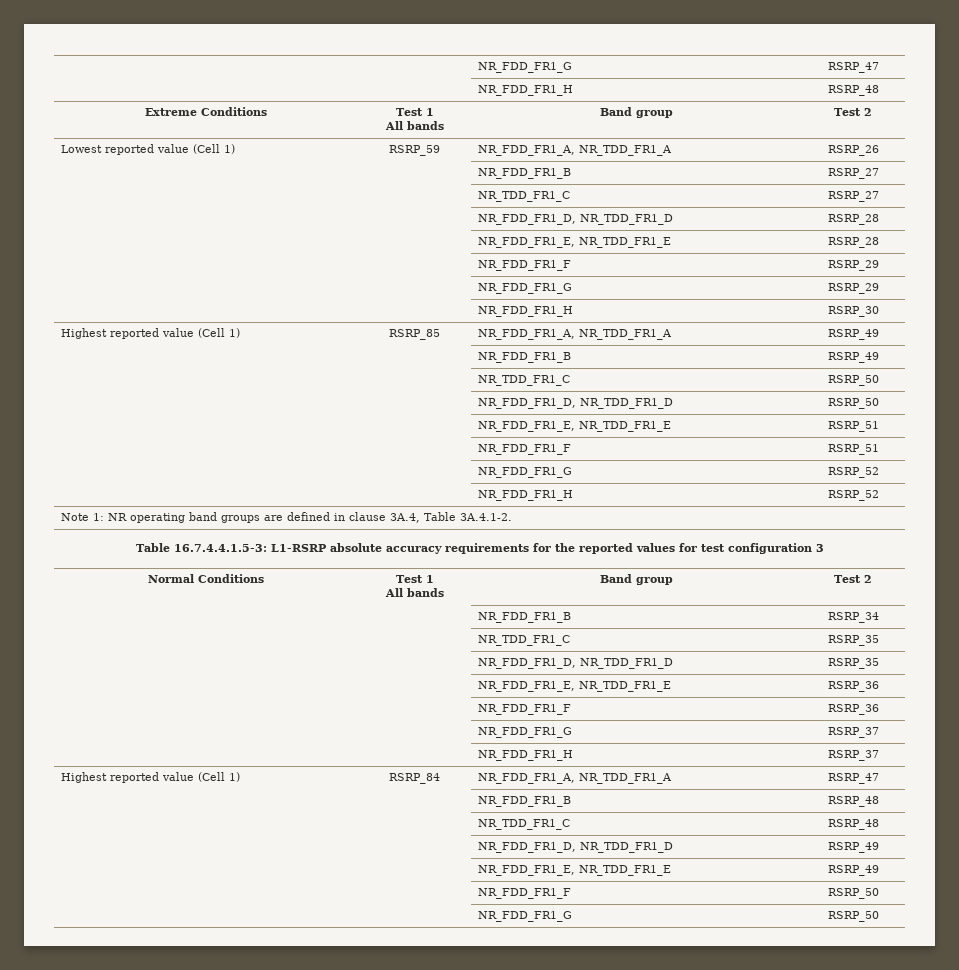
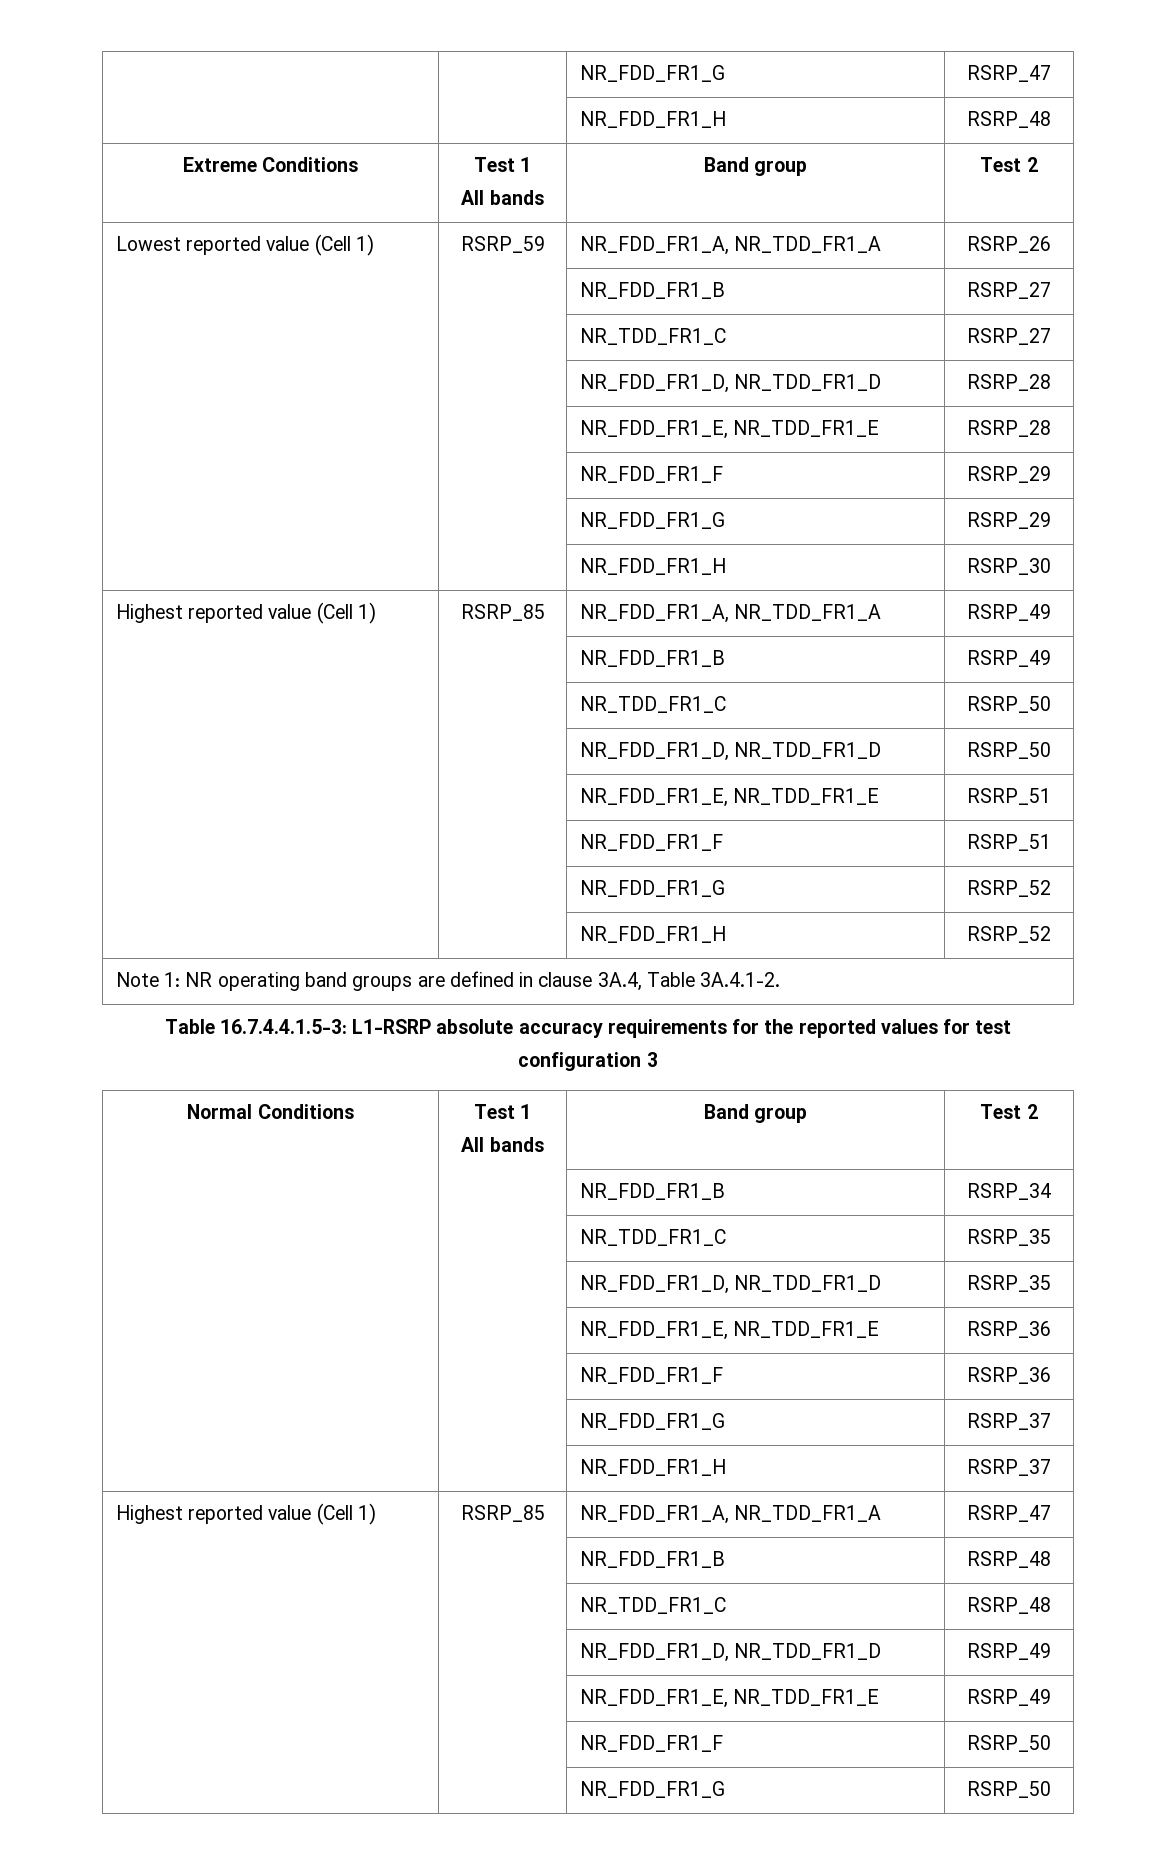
[389,773,440,784] RSRP_84 -> [460,1505,545,1522] RSRP_85

